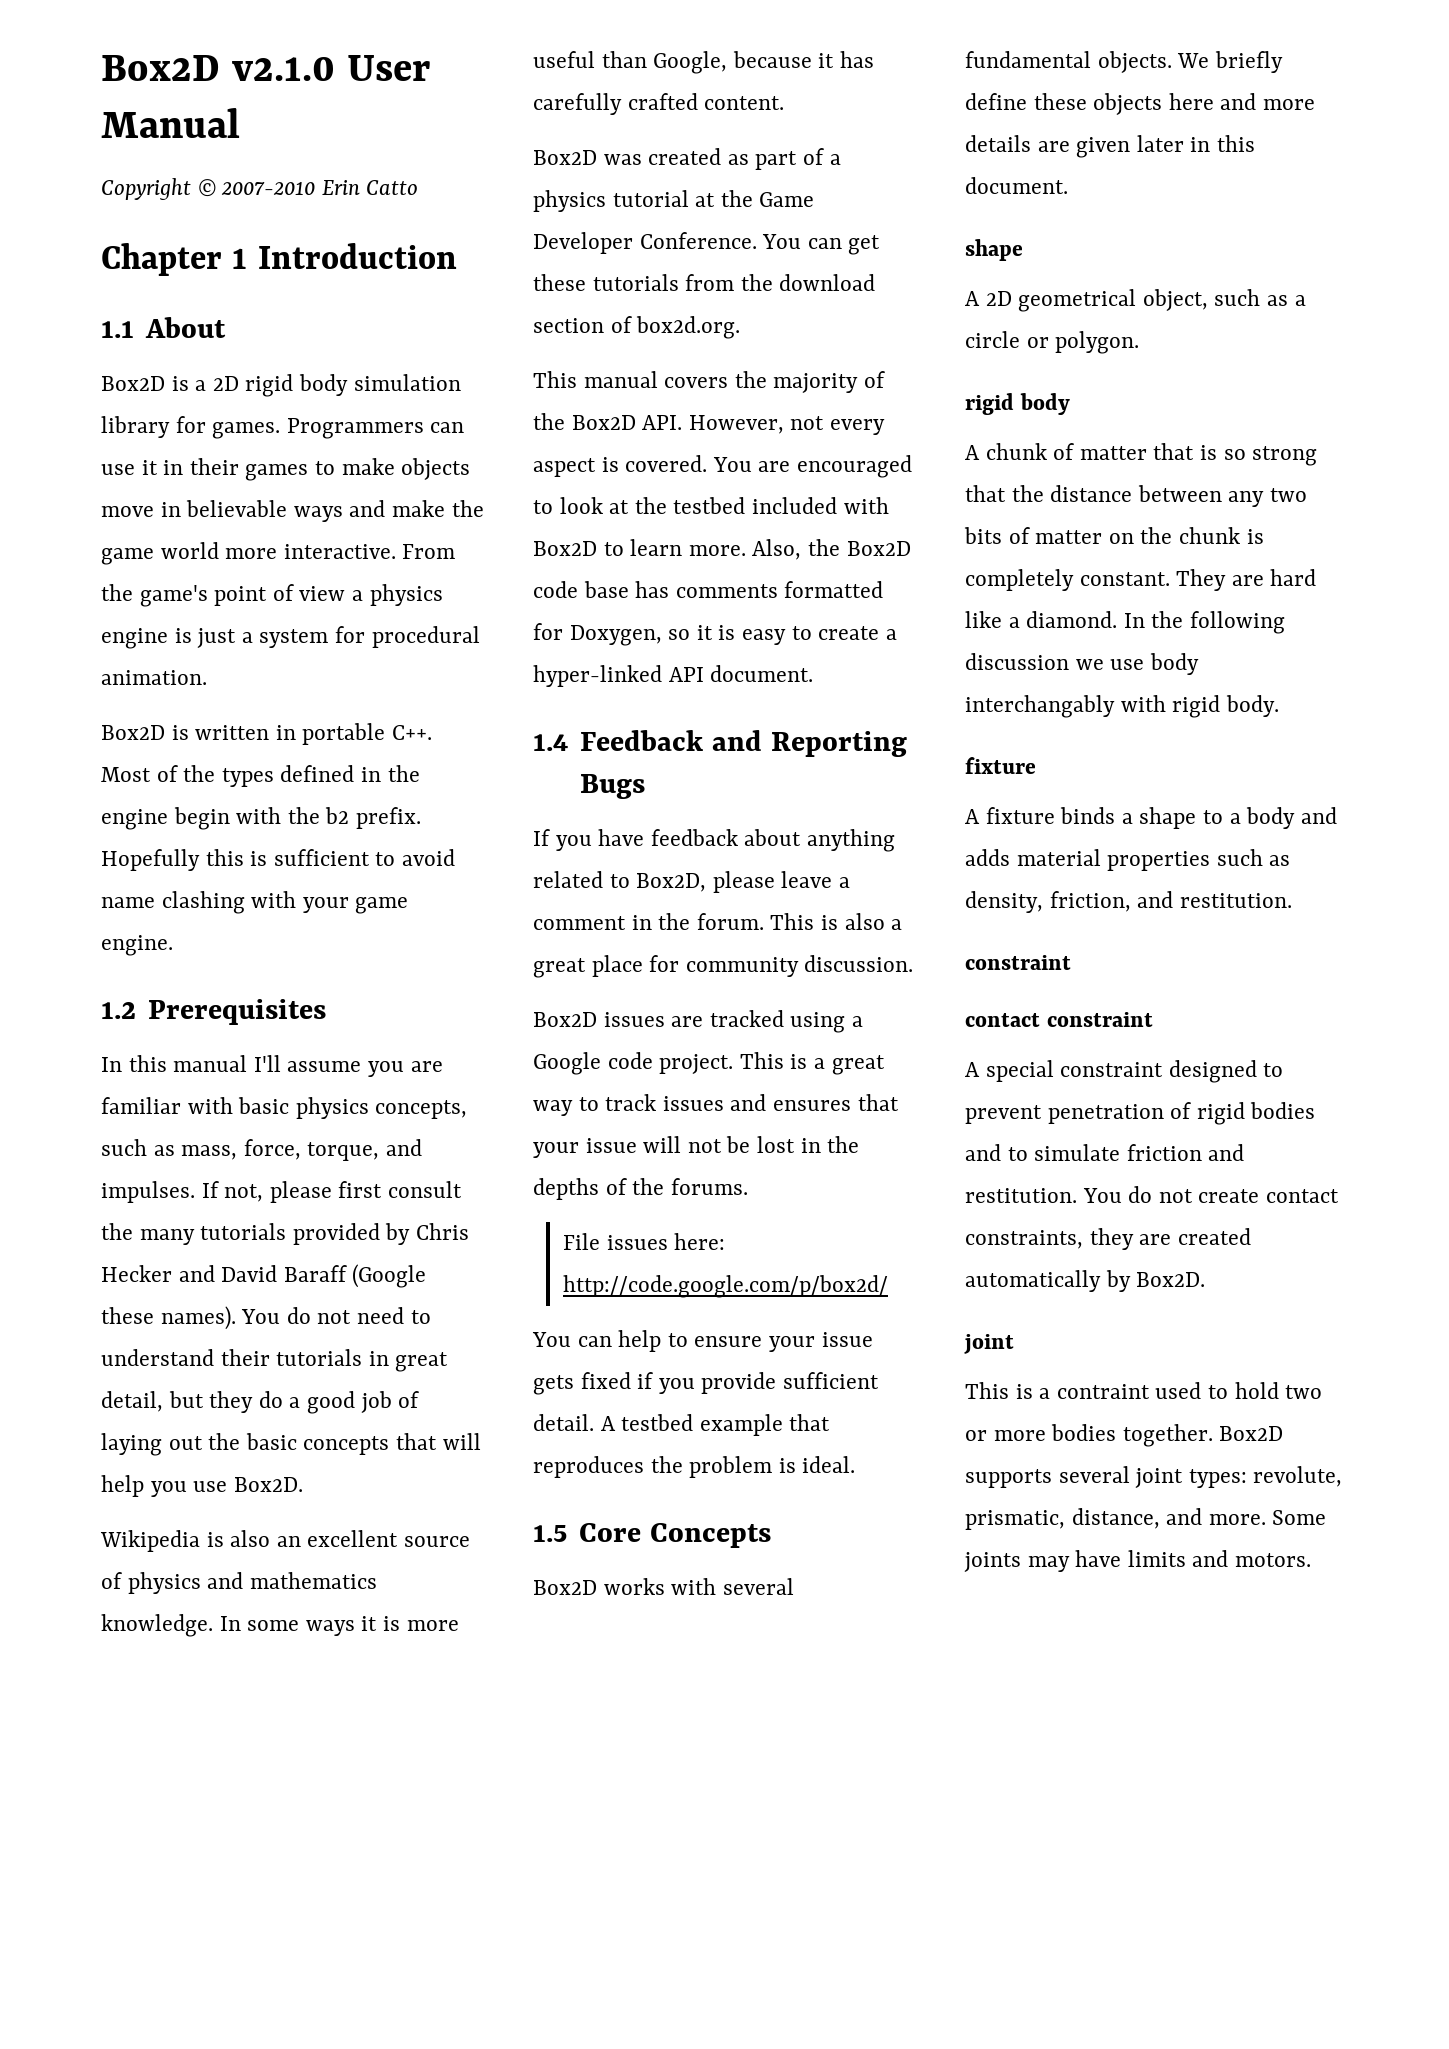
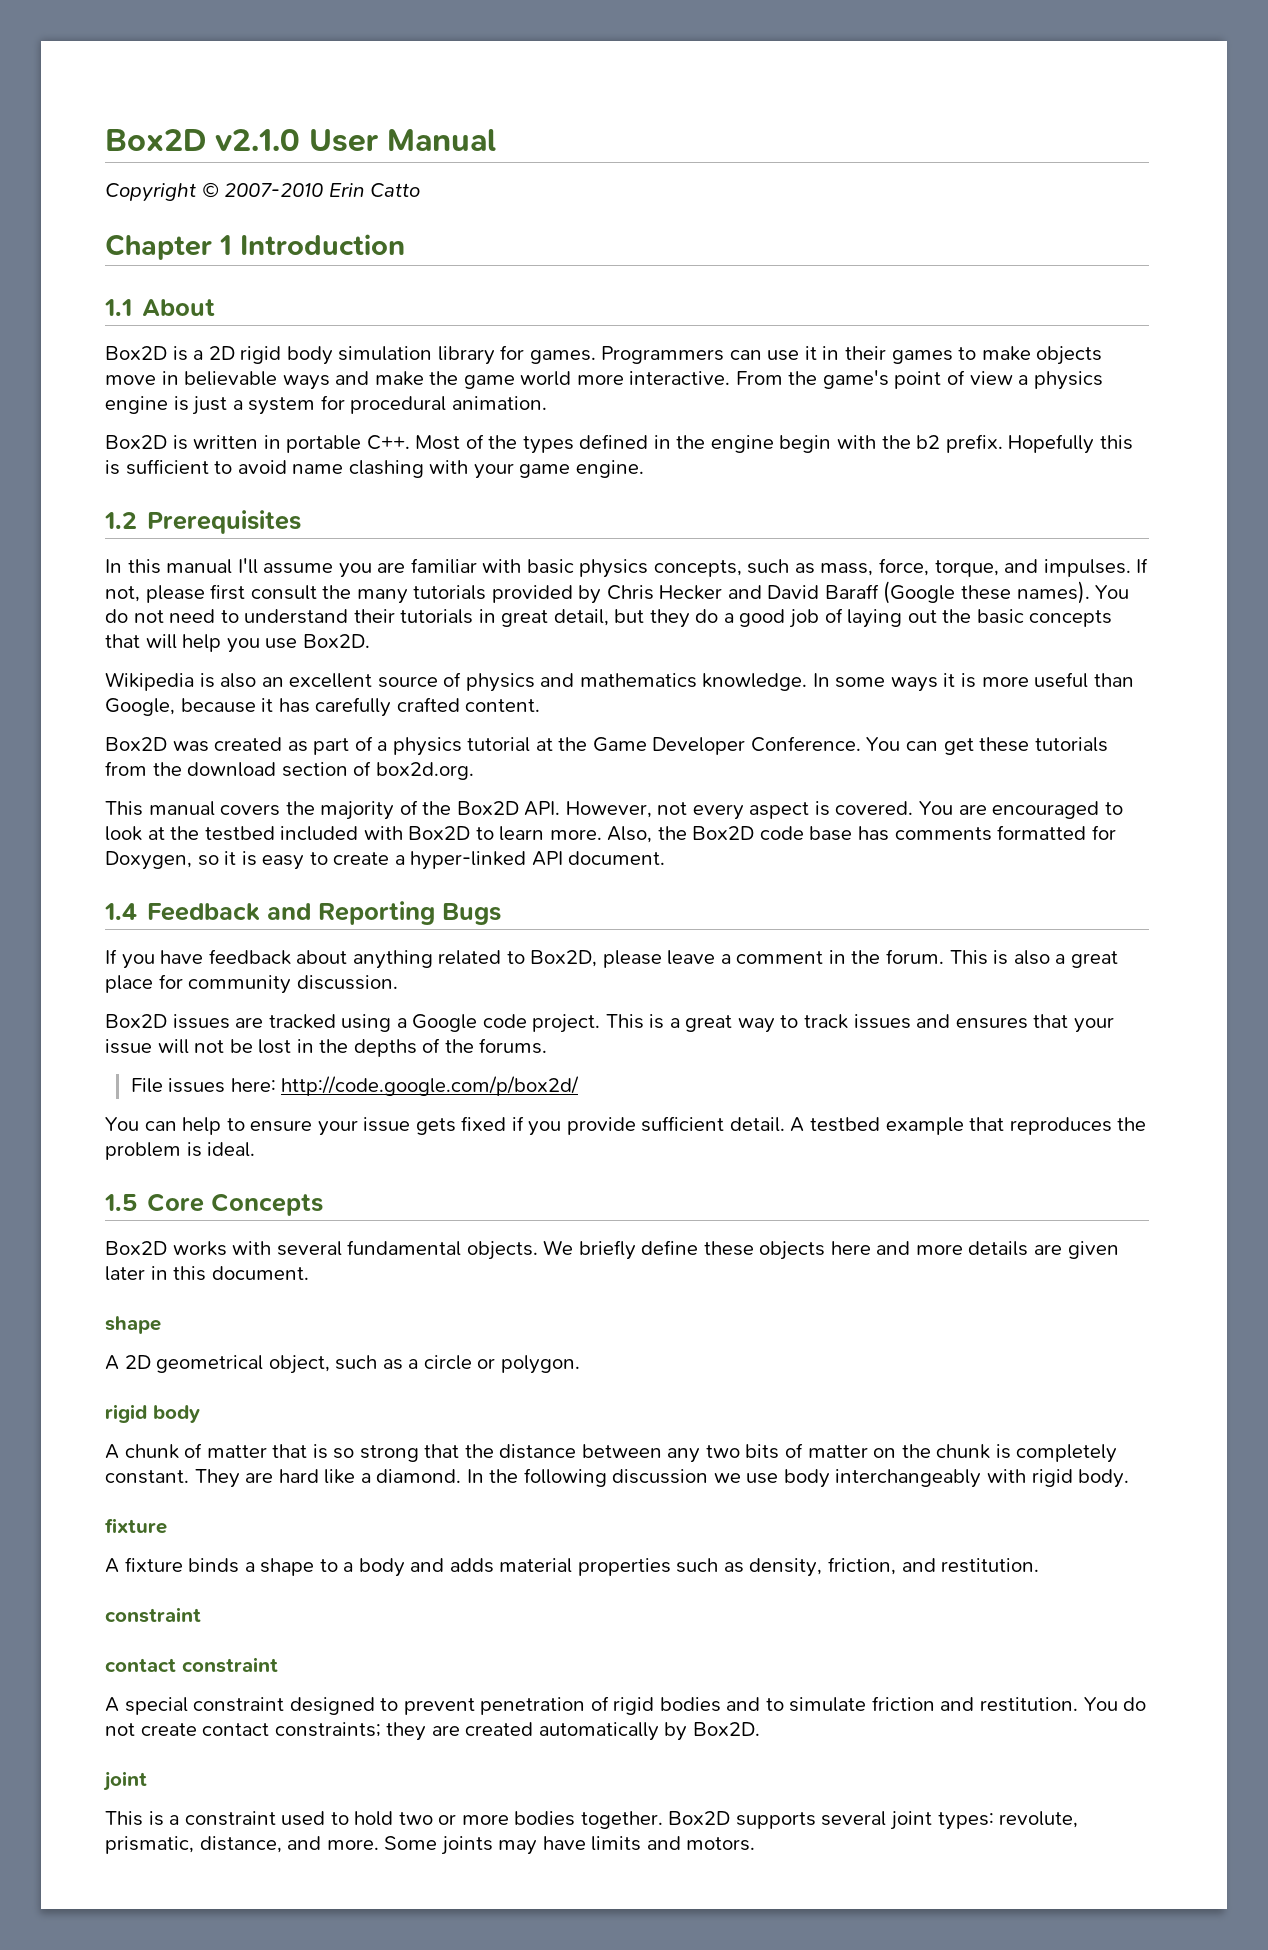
[965,695,1115,718] interchangably -> [835,1469,982,1488] interchangeably
[965,1230,1083,1249] constraints, -> [274,1722,381,1737] constraints;
[1056,1384,1150,1399] contraint -> [184,1811,276,1826] constraint

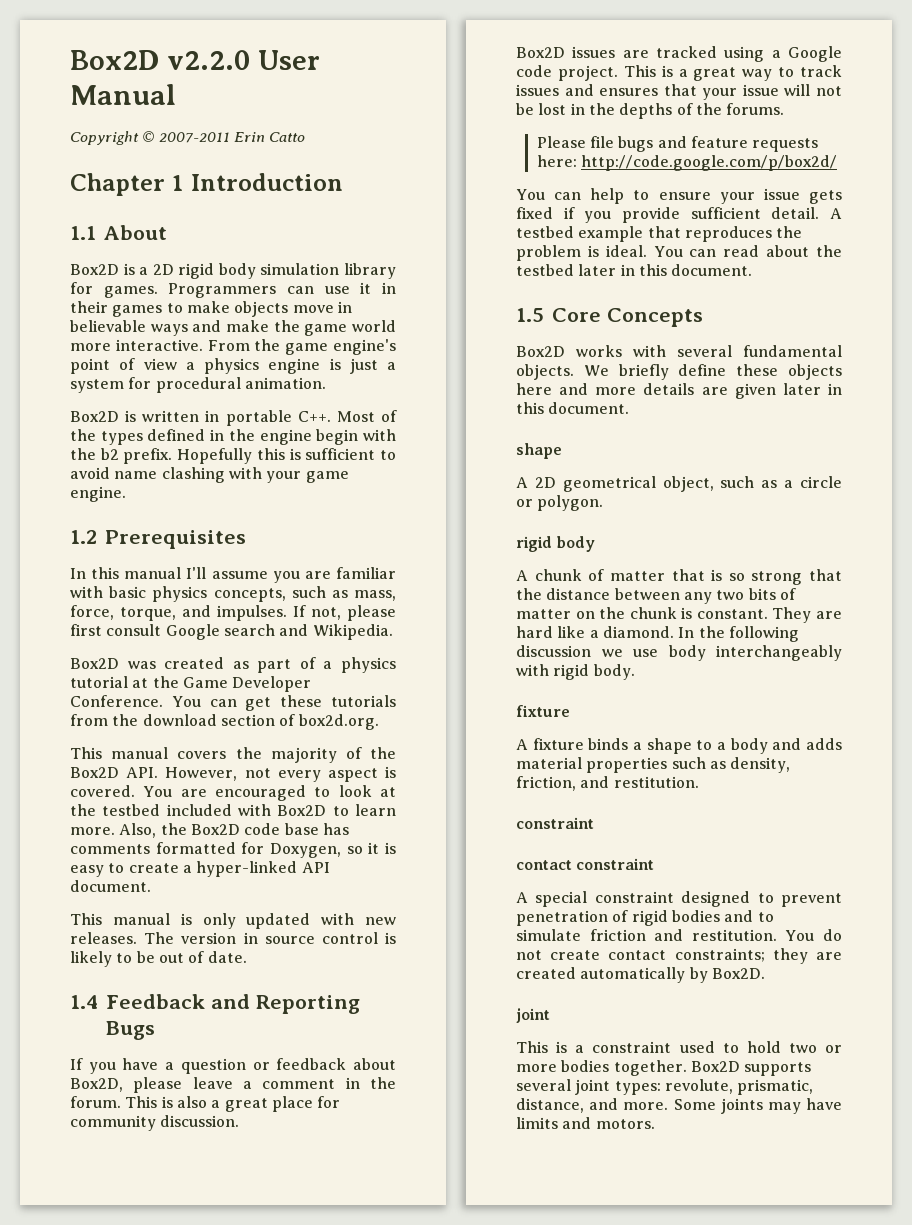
[105,129,300,151] Box2D v2.1.0 -> [70,50,250,70] Box2D v2.2.0
[224,183,324,197] 2007-2010 -> [158,132,230,143] 2007-2011
[822,370,889,389] game's -> [285,339,397,355] game engine's
[322,581,1130,604] [105,608,1113,628] [105,634,370,653] [105,672,1134,692] [105,697,541,717] the many tutorials provided by Chris Hecker and David Baraff (Google these names). You do not need to understand their tutorials in great detail, but they do a good job of laying out the basic concepts that will help you use Box2D. // Wikipedia is also an excellent source of physics and mathematics knowledge. In some ways it is more useful than Google, because it has carefully crafted content. -> [165,624,393,640] Google search and Wikipedia.
(666, 858) none -> [70,913,396,929] [70,932,396,944] [70,951,247,967] // This manual is only updated with new releases. The version in source control is likely to be out of date.
[208,949,525,969] feedback about anything related to -> [165,1058,396,1074] a question or feedback about
[130,1078,226,1093] File issues -> [536,136,819,152] Please file bugs and feature requests
(256, 1149) none -> [653,245,842,257] [516,264,753,276] You can read about the testbed later in this document.
[1016,1444,1118,1463] completely -> (693, 613) none

